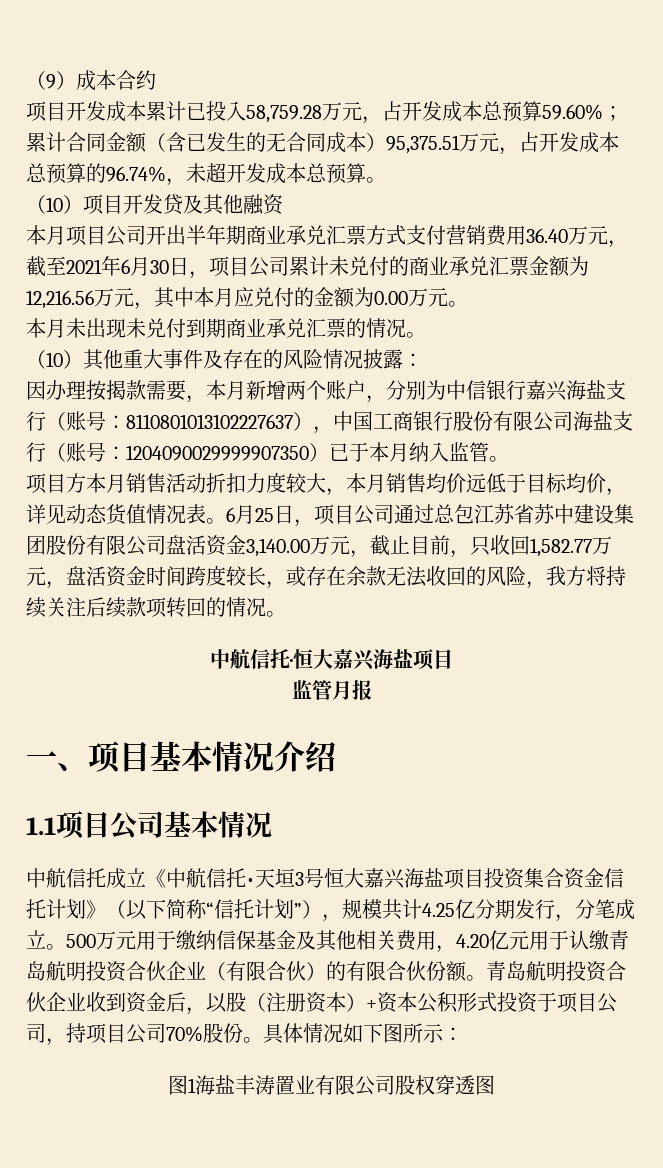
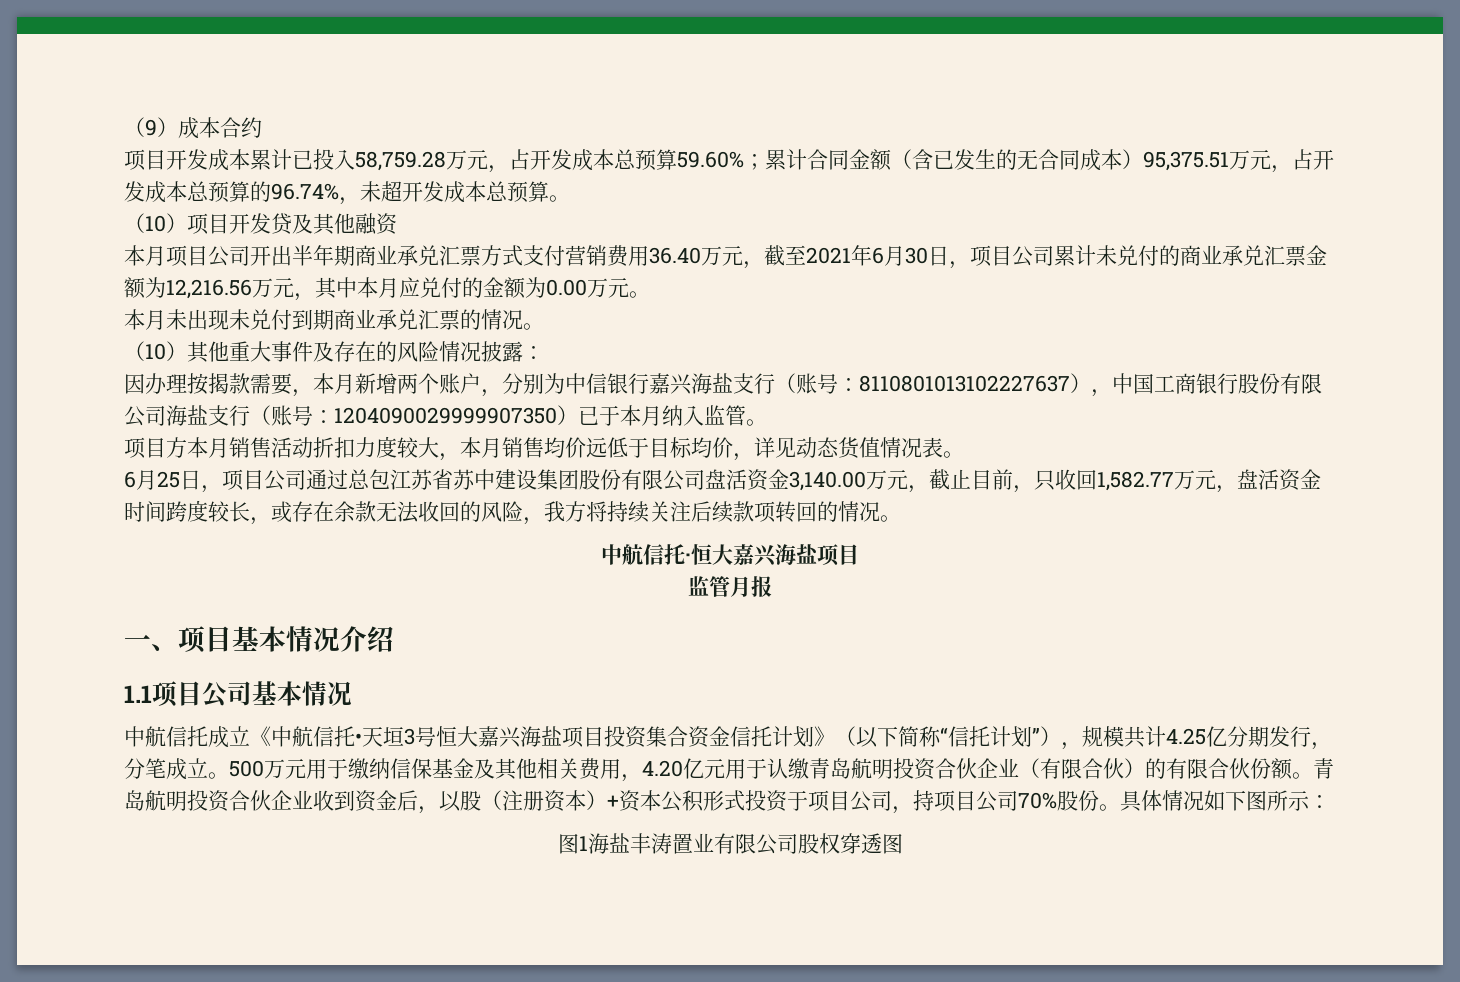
(226, 521) none -> (964, 454) //

